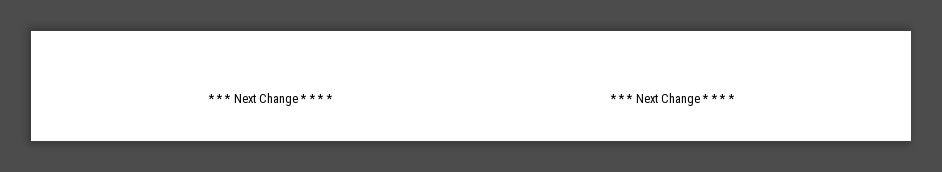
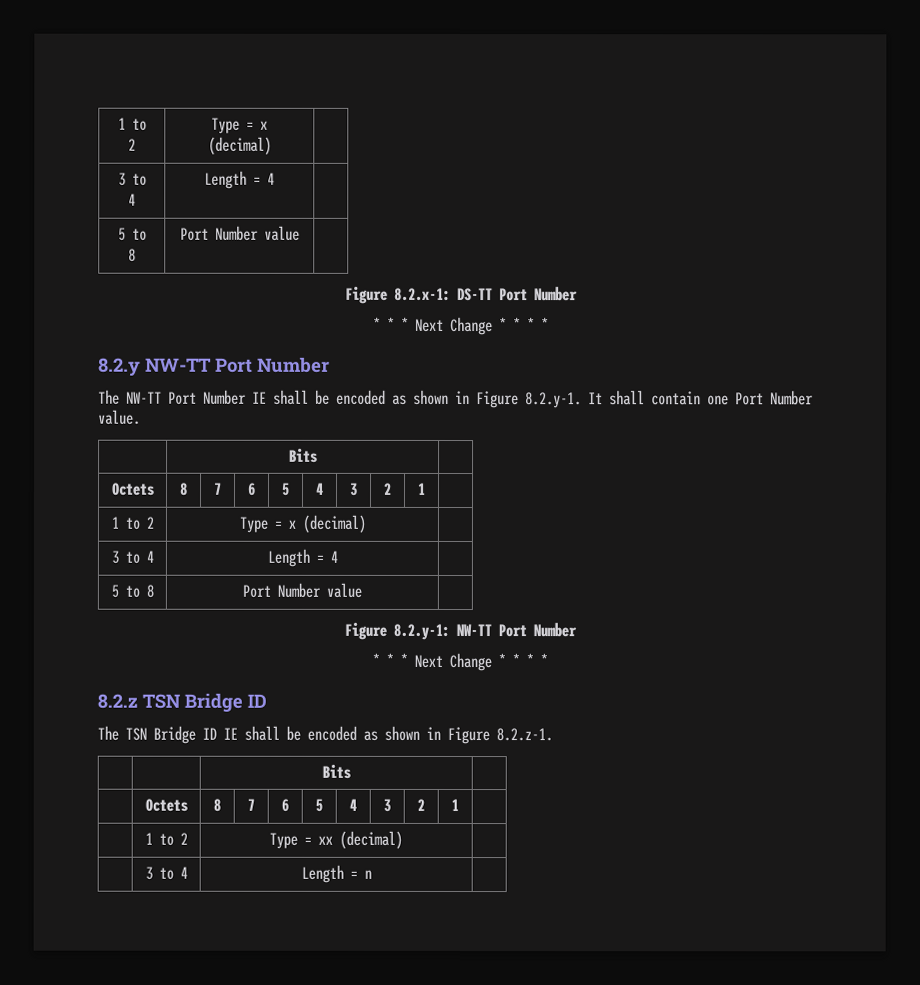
[207,93,333,106] [609,93,735,106] * * * Next Change * * * * // * * * Next Change * * * * -> [117,117,147,131] [128,138,136,151] [211,117,268,134] [207,136,272,155] [117,172,147,186] [128,193,136,206] [204,170,275,189] [117,227,147,241] [128,248,136,262] [179,225,300,241] [344,285,578,304] [372,316,549,336] [98,356,330,376] [98,389,814,409] [98,409,141,425] [288,447,318,463] [110,482,155,496] [179,482,188,496] [213,482,222,495] [247,482,256,496] [281,482,290,496] [315,482,324,495] [349,482,358,496] [383,482,392,495] [417,482,426,495] [110,516,154,530] [238,514,366,533] [110,550,154,564] [266,548,338,567] [110,584,154,598] [242,582,362,598] [343,621,577,640] [371,652,548,672] [97,692,267,712] [97,725,553,745] [321,763,351,779] [144,798,188,812] [213,798,221,812] [247,798,255,811] [281,798,289,812] [315,798,323,812] [349,798,357,811] [383,798,391,812] [417,798,425,811] [451,798,459,811] [144,832,188,846] [269,830,403,849] [144,866,188,880] [300,864,372,883] 1 to 2 | Type = x (decimal) | // 3 to 4 | Length = 4 | // 5 to 8 | Port Number value | // Figure 8.2.x-1: DS-TT Port Number // * * * Next Change * * * * // 8.2.y NW-TT Port Number // The NW-TT Port Number IE shall be encoded as shown in Figure 8.2.y-1. It shall contain one Port Number value. // | Bits | // Octets | 8 | 7 | 6 | 5 | 4 | 3 | 2 | 1 | // 1 to 2 | Type = x (decimal) | // 3 to 4 | Length = 4 | // 5 to 8 | Port Number value | // Figure 8.2.y-1: NW-TT Port Number // * * * Next Change * * * * // 8.2.z TSN Bridge ID // The TSN Bridge ID IE shall be encoded as shown in Figure 8.2.z-1. // | | Bits | // | Octets | 8 | 7 | 6 | 5 | 4 | 3 | 2 | 1 | // | 1 to 2 | Type = xx (decimal) | // | 3 to 4 | Length = n |

